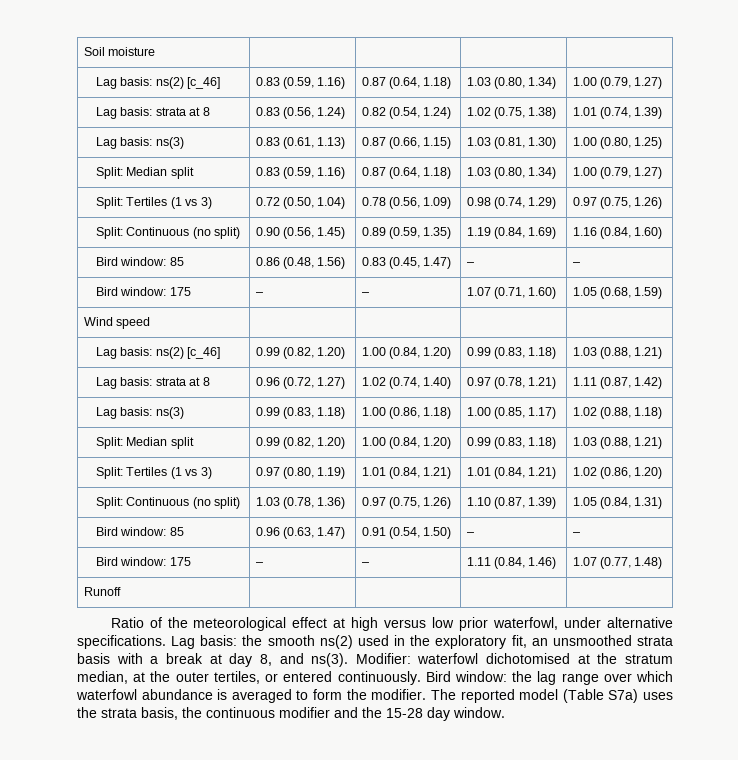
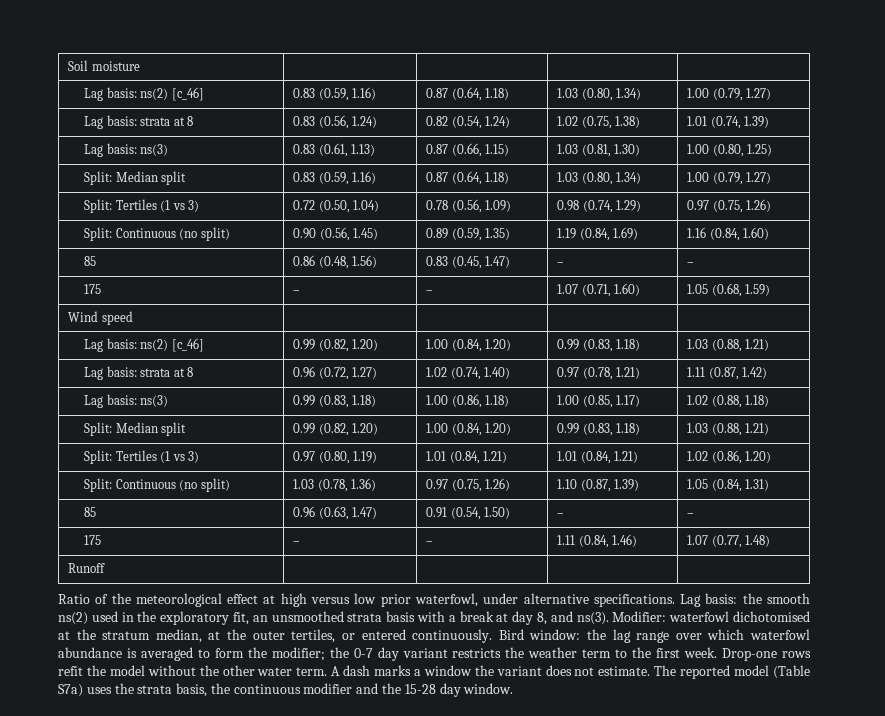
[96,257,167,266] Bird window: -> (770, 233) none
[96,287,167,296] Bird window: -> (695, 264) none
[96,527,167,536] Bird window: -> (770, 485) none
[96,557,167,566] Bird window: -> (695, 515) none
[371,689,427,700] modifier. -> [271,647,812,661] [58,665,651,676] modifier; the 0-7 day variant restricts the weather term to the first week. Drop-one rows refit the model without the other water term. A dash marks a window the variant does not estimate.

